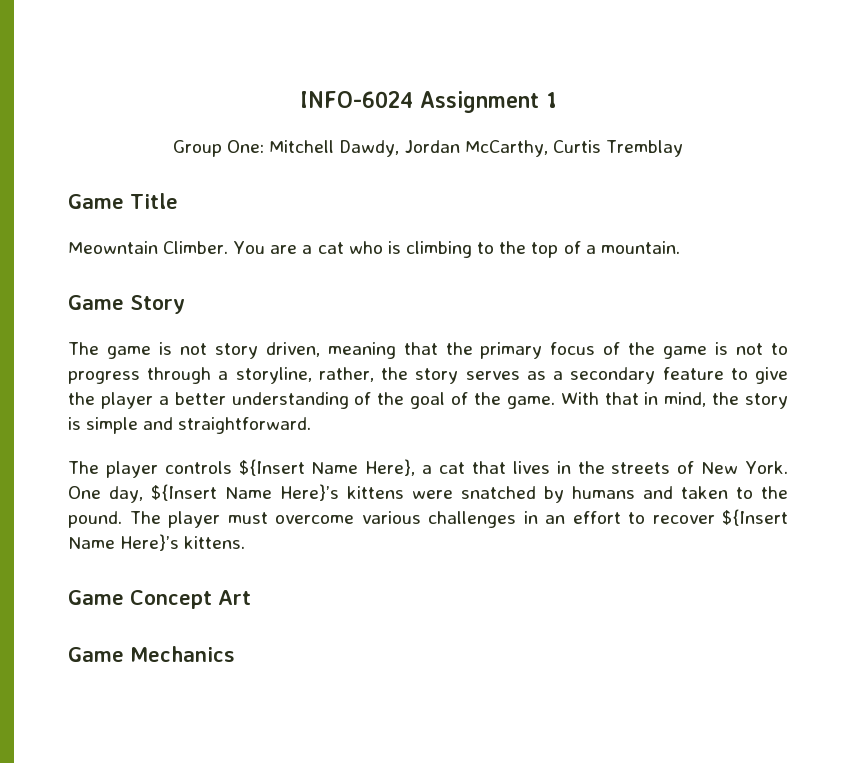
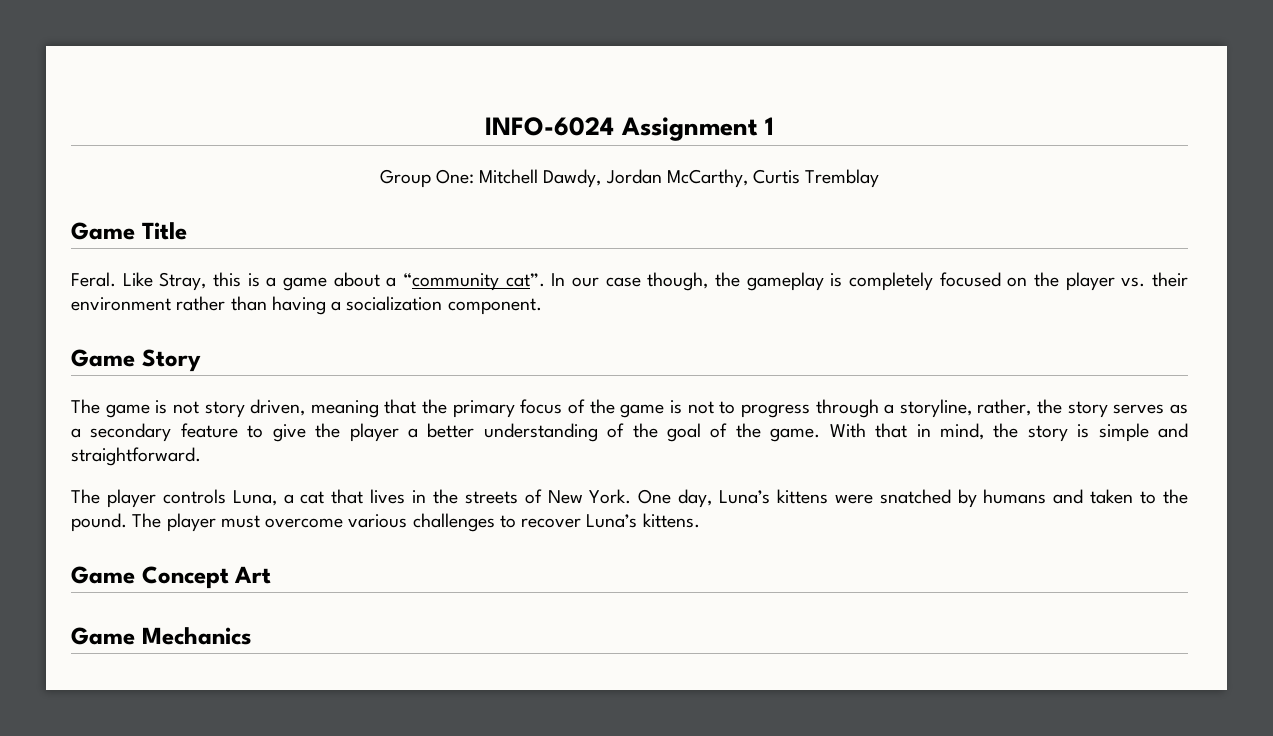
[68,241,680,258] Meowntain Climber. You are a cat who is climbing to the top of a mountain. -> [71,272,1188,291] [71,296,542,315] Feral. Like Stray, this is a game about a “community cat”. In our case though, the gameplay is completely focused on the player vs. their environment rather than having a socialization component.
[238,459,416,476] ${Insert Name Here}, -> [232,490,277,506] Luna,
[151,484,339,501] ${Insert Name Here}’s -> [719,490,771,504] Luna’s
[523,509,788,526] [68,534,180,551] in an effort to recover ${Insert Name Here}’s -> [499,514,638,528] to recover Luna’s

